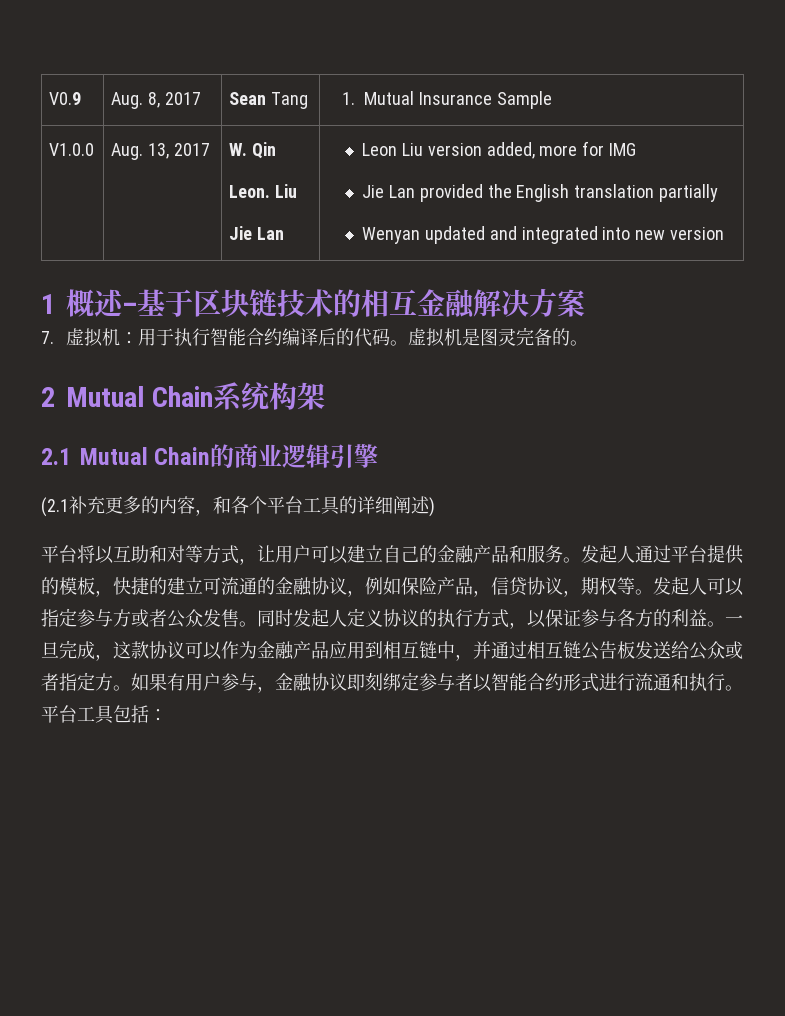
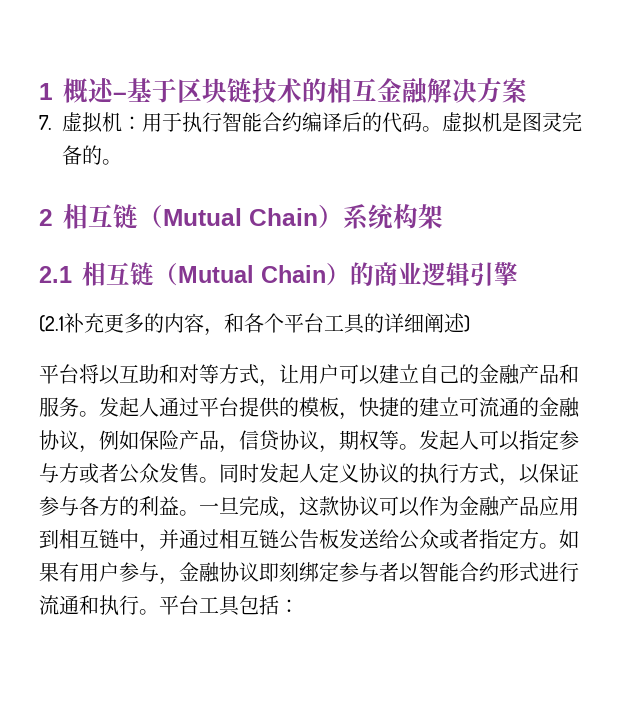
[48,92,81,105] [110,92,201,109] [228,92,308,109] [342,91,552,109] [48,143,94,156] [110,143,210,160] [228,142,276,159] [228,184,297,198] [228,226,284,240] [361,141,637,159] [361,184,719,202] [361,226,725,244] V0.9 | Aug. 8, 2017 | Sean Tang | 1. Mutual Insurance Sample // V1.0.0 | Aug. 13, 2017 | W. Qin // Leon. Liu // Jie Lan | Leon Liu version added, more for IMG // Jie Lan provided the English translation partially // Wenyan updated and integrated into new version // -> (39, 91) none
[66,386,213,407] Mutual Chain -> [63,204,343,229] 相互链（Mutual Chain）
[80,447,211,465] Mutual Chain -> [82,262,350,286] 相互链（Mutual Chain）

